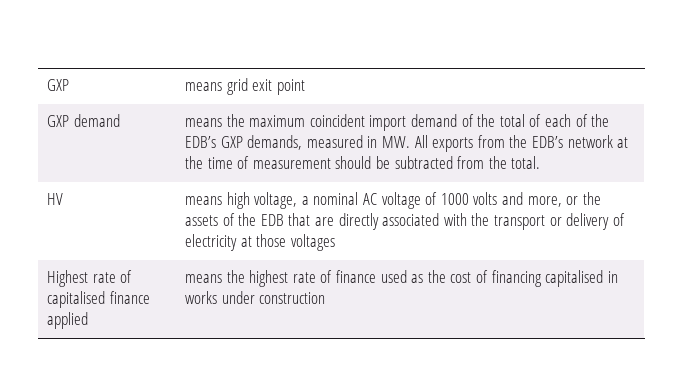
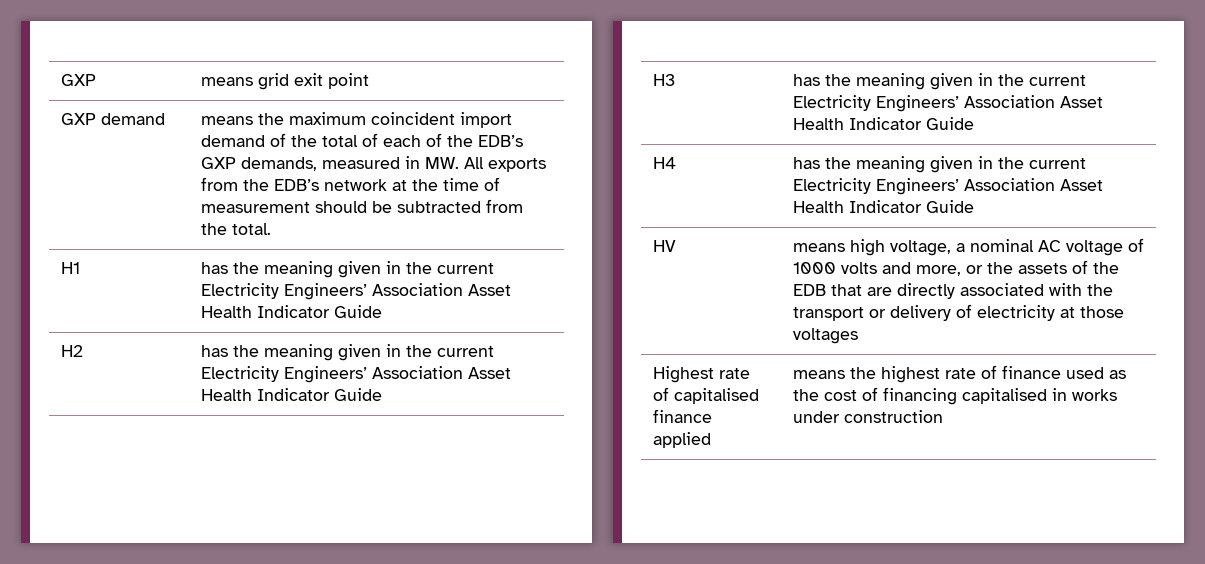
(541, 162) none -> [60,262,80,274] [200,261,494,278] [200,283,511,300] [200,305,382,318] [60,345,83,357] [200,344,494,361] [200,366,511,383] [200,388,382,401] [652,74,675,86] [792,73,1086,90] [792,95,1103,112] [792,117,974,130] [652,157,676,169] [792,156,1086,173] [792,178,1103,195] [792,200,974,213] // H1 | has the meaning given in the current Electricity Engineers’ Association Asset Health Indicator Guide // H2 | has the meaning given in the current Electricity Engineers’ Association Asset Health Indicator Guide // H3 | has the meaning given in the current Electricity Engineers’ Association Asset Health Indicator Guide // H4 | has the meaning given in the current Electricity Engineers’ Association Asset Health Indicator Guide

